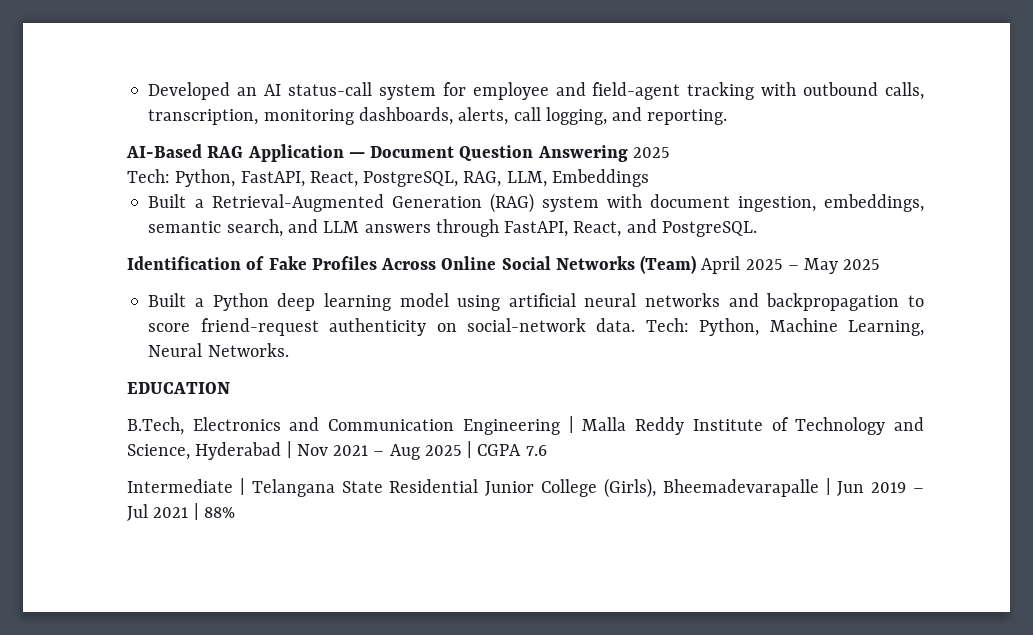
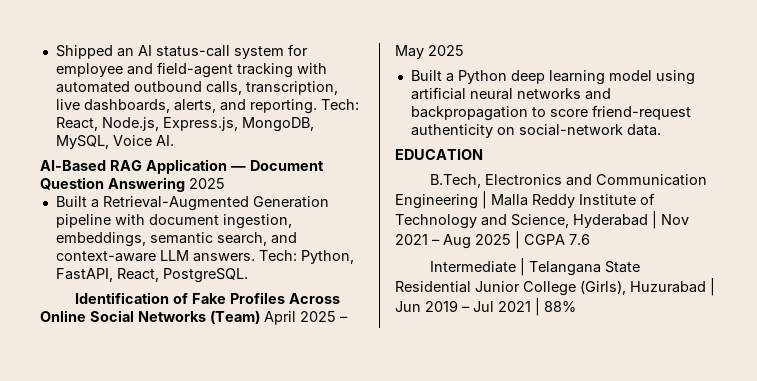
[148,82,231,100] Developed -> [55,45,113,59] Shipped
(797, 89) none -> [55,81,130,93] automated
[263,109,354,125] monitoring -> [55,99,80,110] live
[513,107,607,125] call logging, -> (216, 106) none
(728, 117) none -> [320,99,359,110] [55,117,314,132] [55,135,174,149] Tech: React, Node.js, Express.js, MongoDB, MySQL, Voice AI.
[127,169,649,187] // Tech: Python, FastAPI, React, PostgreSQL, RAG, LLM, Embeddings -> (225, 183) none
[489,193,599,213] (RAG) system -> [55,214,111,228] pipeline
[323,219,657,237] LLM answers through FastAPI, React, and -> [55,250,354,264] [55,268,159,282] context-aware LLM answers. Tech: Python, FastAPI, React,
[645,318,924,336] [148,343,289,357] Tech: Python, Machine Learning, Neural Networks. -> (661, 130) none
[662,479,819,497] Bheemadevarapalle -> [630,281,706,293] Huzurabad

